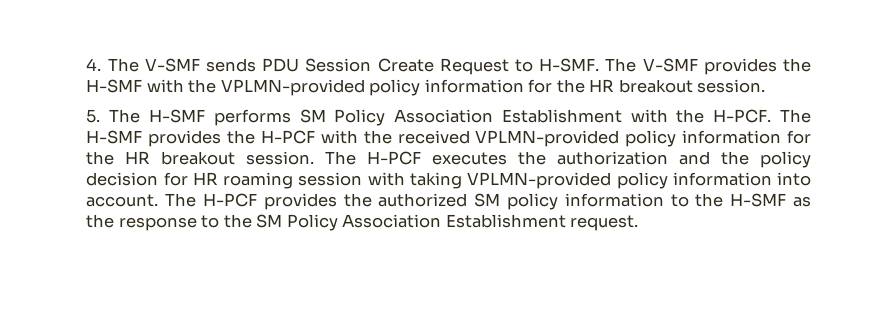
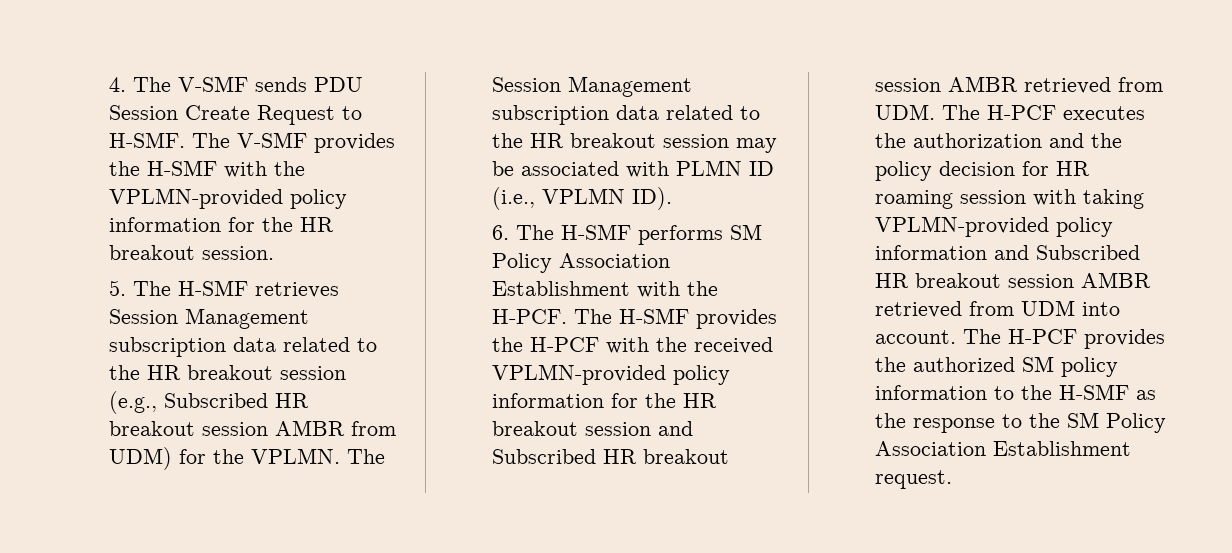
(206, 116) none -> [254,282,339,298] [108,308,309,329] [108,337,377,357] [108,365,346,380] [108,391,309,414] [108,420,396,436] [108,447,385,470] [491,76,692,97] [491,105,760,125] [491,133,777,153] [491,160,774,178] [491,187,672,210] [491,224,631,240] retrieves Session Management subscription data related to the HR breakout session (e.g., Subscribed HR breakout session AMBR from UDM) for the VPLMN. The Session Management subscription data related to the HR breakout session may be associated with PLMN ID (i.e., VPLMN ID). // 6. The H-SMF
[246,151,315,165] session. -> [584,421,693,436] [491,449,729,464] [874,76,1163,94] [874,104,935,120] session and Subscribed HR breakout session AMBR retrieved from UDM.
(772, 179) none -> [993,245,1140,260] [874,272,1151,288] [874,300,1075,318] and Subscribed HR breakout session AMBR retrieved from UDM

